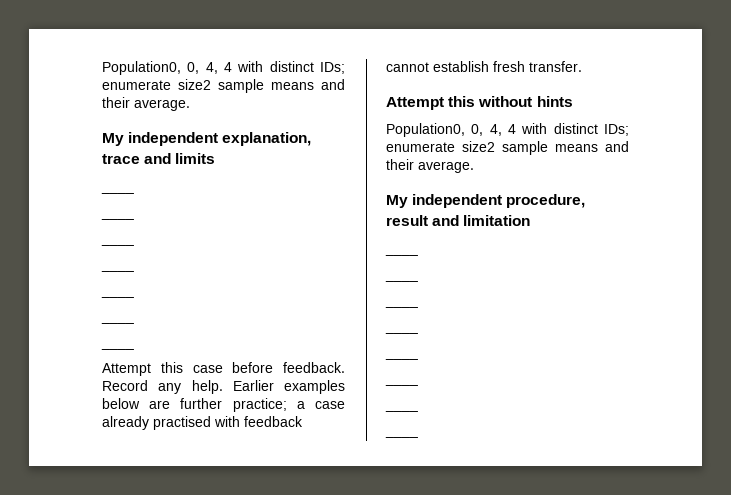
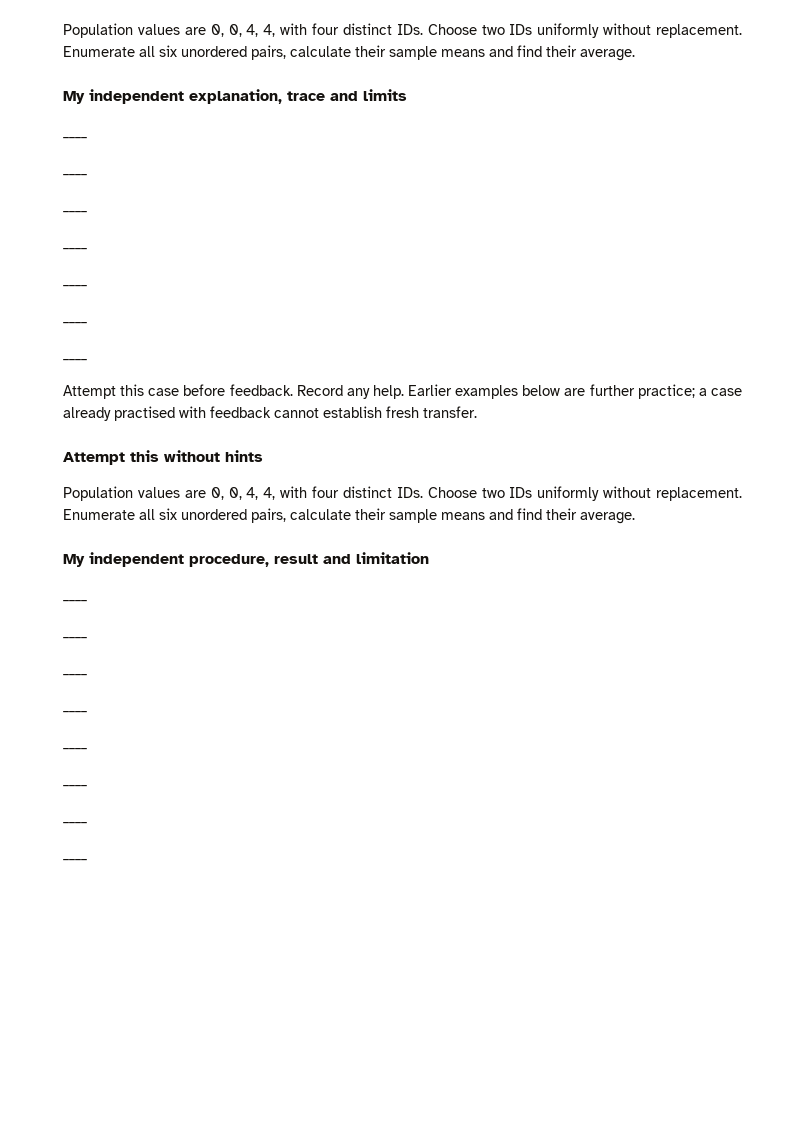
[102,61,345,75] [102,79,345,93] Population0, 0, 4, 4 with distinct IDs; enumerate size2 sample means and -> [63,23,742,38] [63,45,542,60] Population values are 0, 0, 4, 4, with four distinct IDs. Choose two IDs uniformly without replacement. Enumerate all six unordered pairs, calculate their sample means and find
[386,123,629,137] [386,141,629,155] Population0, 0, 4, 4 with distinct IDs; enumerate size2 sample means and -> [63,486,742,501] [63,508,542,523] Population values are 0, 0, 4, 4, with four distinct IDs. Choose two IDs uniformly without replacement. Enumerate all six unordered pairs, calculate their sample means and find

